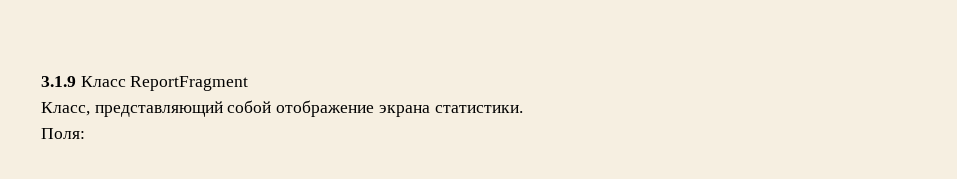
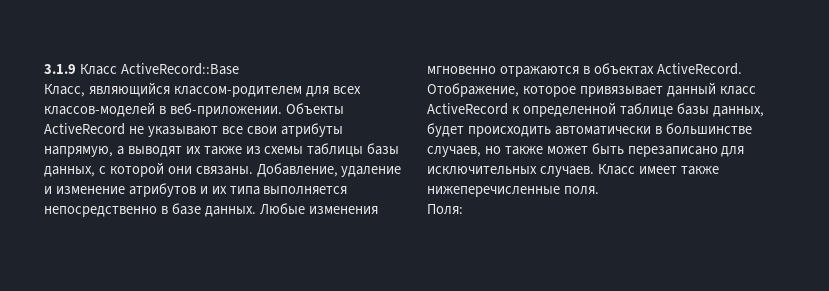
[130,76,249,91] ReportFragment -> [120,63,239,75] ActiveRecord::Base
[94,100,523,117] представляющий собой отображение экрана статистики. -> [88,82,361,97] [44,102,344,117] [44,123,343,137] [44,143,400,157] [44,162,402,177] [44,183,348,197] [44,203,378,217] [427,63,742,77] [427,82,756,97] [427,102,764,117] [427,123,752,137] [427,143,745,157] [427,164,719,177] [427,186,599,197] являющийся классом-родителем для всех классов-моделей в веб-приложении. Объекты ActiveRecord не указывают все свои атрибуты напрямую, а выводят их также из схемы таблицы базы данных, с которой они связаны. Добавление, удаление и изменение атрибутов и их типа выполняется непосредственно в базе данных. Любые изменения мгновенно отражаются в объектах ActiveRecord. Отображение, которое привязывает данный класс ActiveRecord к определенной таблице базы данных, будет происходить автоматически в большинстве случаев, но также может быть перезаписано для исключительных случаев. Класс имеет также нижеперечисленные поля.

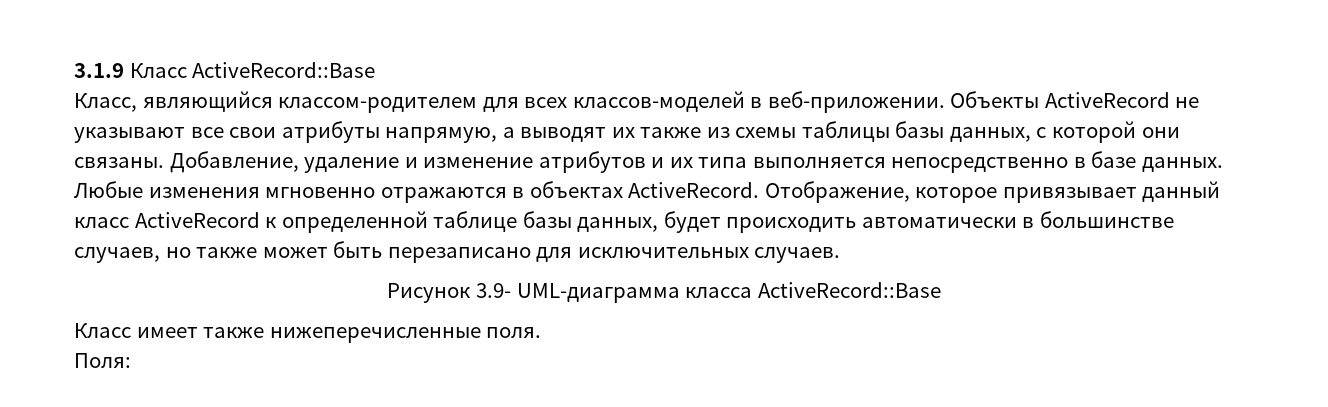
(594, 171) none -> [387,282,941,303] // Рисунок 3.9- UML-диаграмма класса ActiveRecord::Base //

